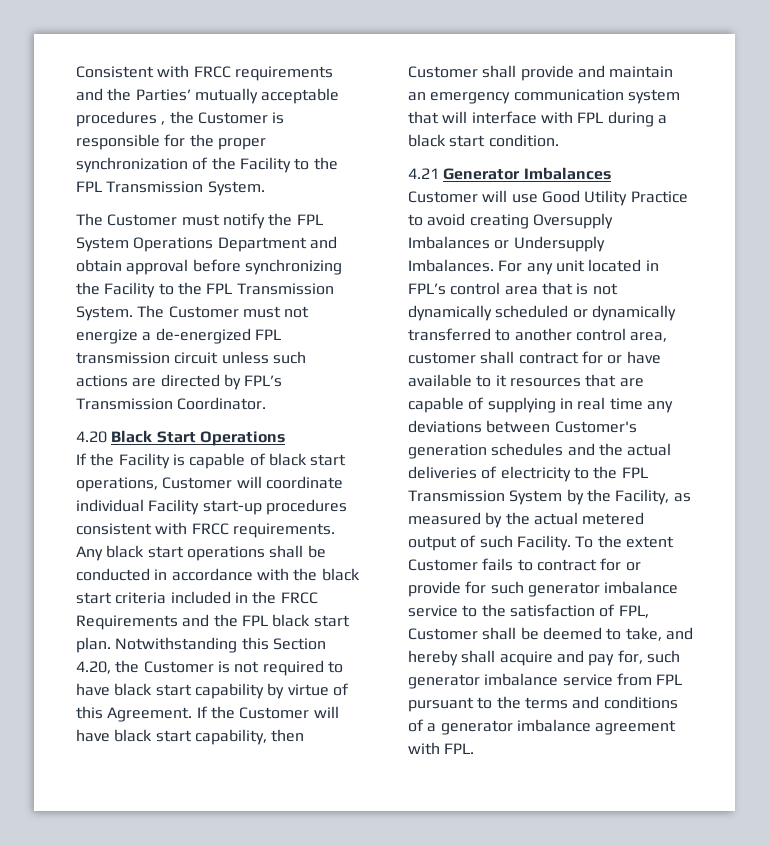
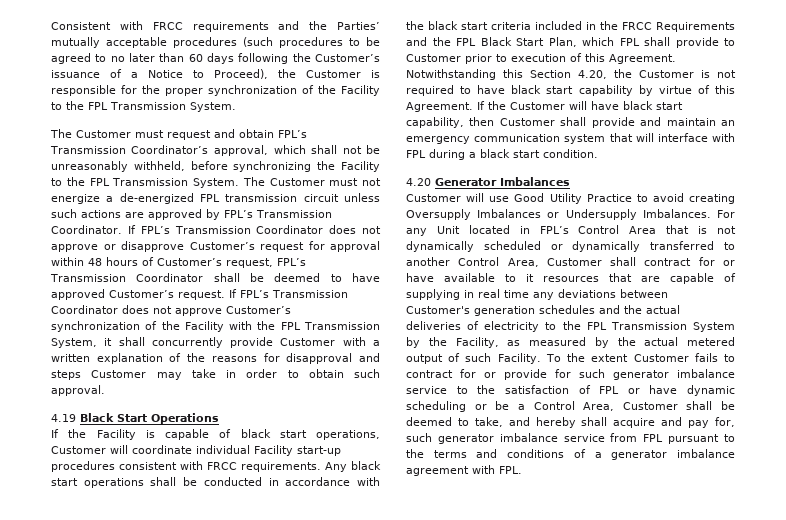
[161,121,166,125] , -> [243,37,380,48] [51,53,380,64] [51,69,268,79] (such procedures to be agreed to no later than 60 days following the Customer’s issuance of a Notice to Proceed),
[222,213,323,229] [76,236,337,252] [76,259,189,275] notify the FPL System Operations Department and obtain approval -> [167,129,307,140] [50,145,381,156] [51,161,185,172] request and obtain FPL’s Transmission Coordinator’s approval, which shall not be unreasonably withheld,
[160,374,220,387] directed -> [148,209,202,220] approved
[76,431,107,443] // 4.20 -> [127,225,381,234] [51,241,380,252] [51,257,306,268] [50,273,380,282] [51,289,348,300] [51,305,291,316] [51,321,381,332] [51,337,380,348] [51,353,381,364] [51,369,380,380] [51,385,105,396] [51,414,76,422] If FPL’s Transmission Coordinator does not approve or disapprove Customer’s request for approval within 48 hours of Customer’s request, FPL’s Transmission Coordinator shall be deemed to have approved Customer’s request. If FPL’s Transmission Coordinator does not approve Customer’s synchronization of the Facility with the FPL Transmission System, it shall concurrently provide Customer with a written explanation of the reasons for disapproval and steps Customer may take in order to obtain such approval. // 4.19
[272,614,350,627] [76,637,111,653] black start plan. -> [480,37,735,48] [406,53,676,64] Black Start Plan, which FPL shall provide to Customer prior to execution of this Agreement.
[408,168,439,179] 4.21 -> [406,178,431,186] 4.20
[555,260,585,272] unit -> [436,226,460,234] Unit
[450,282,538,295] control area -> [578,225,657,234] Control Area
[575,328,668,342] [408,352,476,364] control area, customer -> [458,257,602,267] Control Area, Customer
[618,605,649,618] FPL, -> [599,385,735,396] [406,401,615,412] FPL or have dynamic scheduling or be a Control Area,

